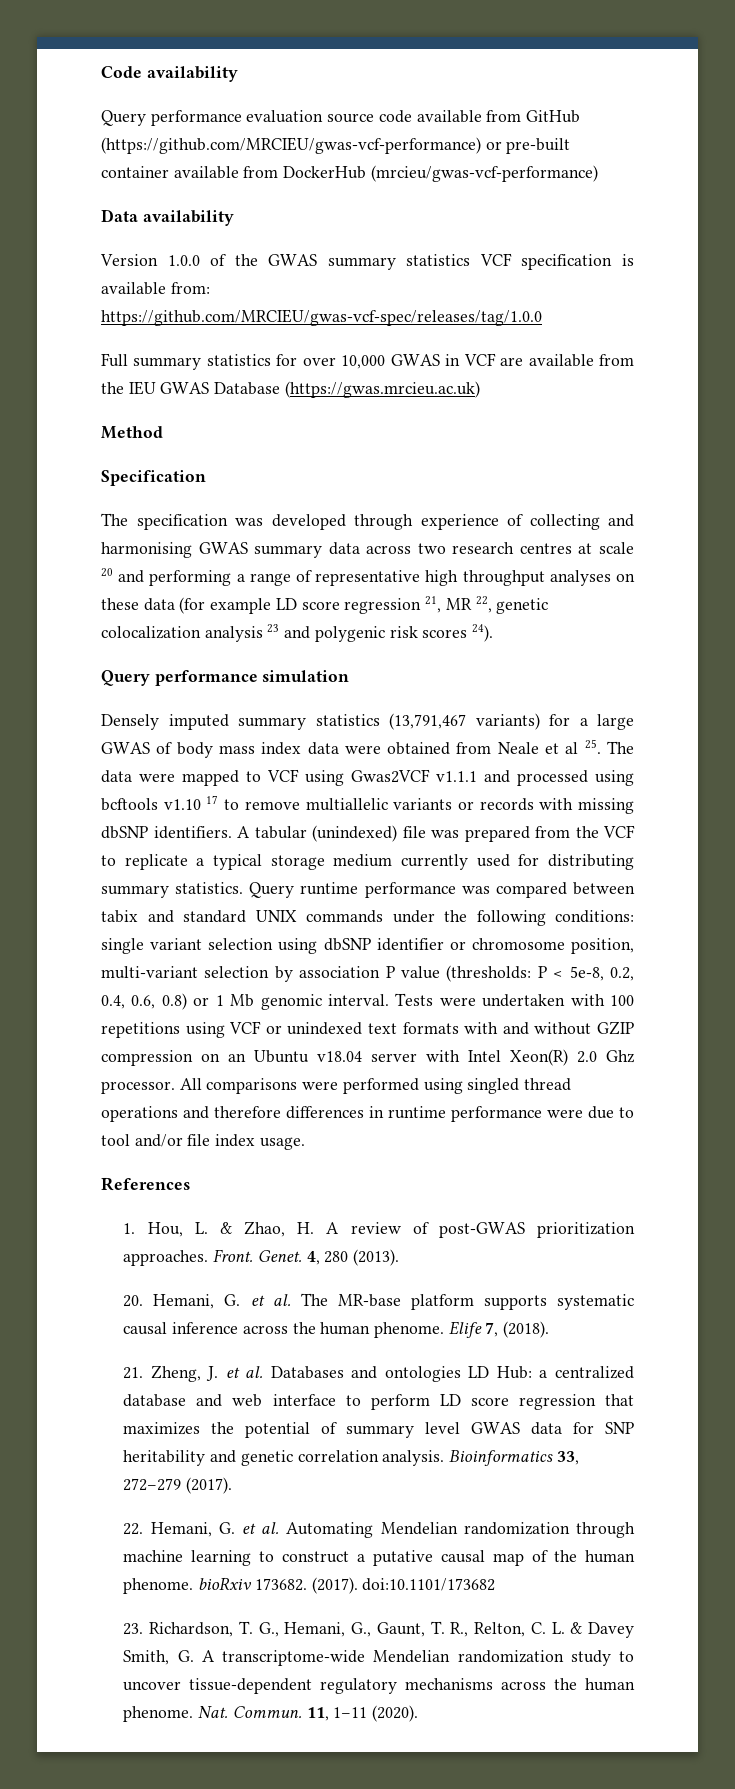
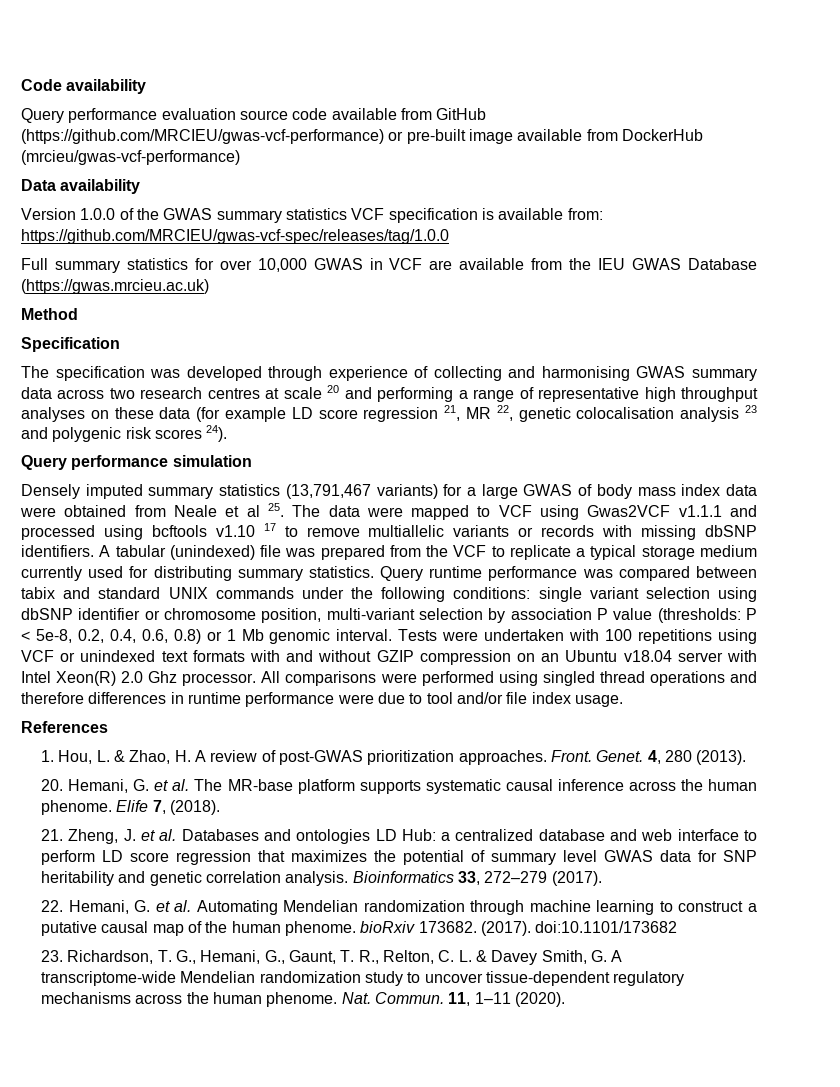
[101,166,169,178] container -> [468,129,513,144] image
[101,626,201,639] colocalization -> [576,407,675,419] colocalisation

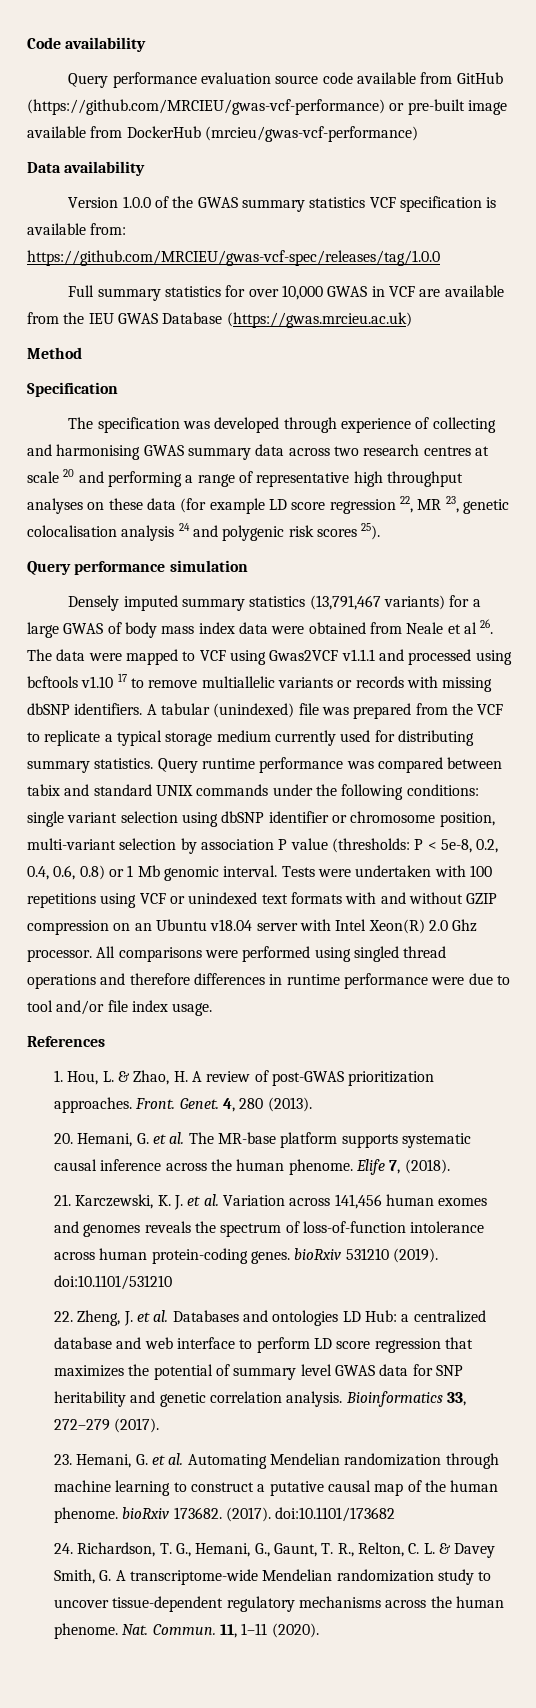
[444,405,513,421] 21, MR 22, -> [399,496,459,513] 22, MR 23,
[745,405,757,413] 23 -> [178,523,190,531] 24
[206,425,228,442] 24). -> [361,523,381,540] 25).
[267,503,284,517] 25. -> [480,619,494,634] 26.
(64, 835) none -> [75,1194,488,1210] [53,1221,485,1237] [53,1248,438,1264] [53,1275,172,1290] [53,1311,73,1322] Karczewski, K. J. et al. Variation across 141,456 human exomes and genomes reveals the spectrum of loss-of-function intolerance across human protein-coding genes. bioRxiv 531210 (2019). doi:10.1101/531210 // 22.
[41,900,64,912] 22. -> [53,1454,72,1465] 23.
[41,950,64,962] 23. -> [53,1543,73,1554] 24.

